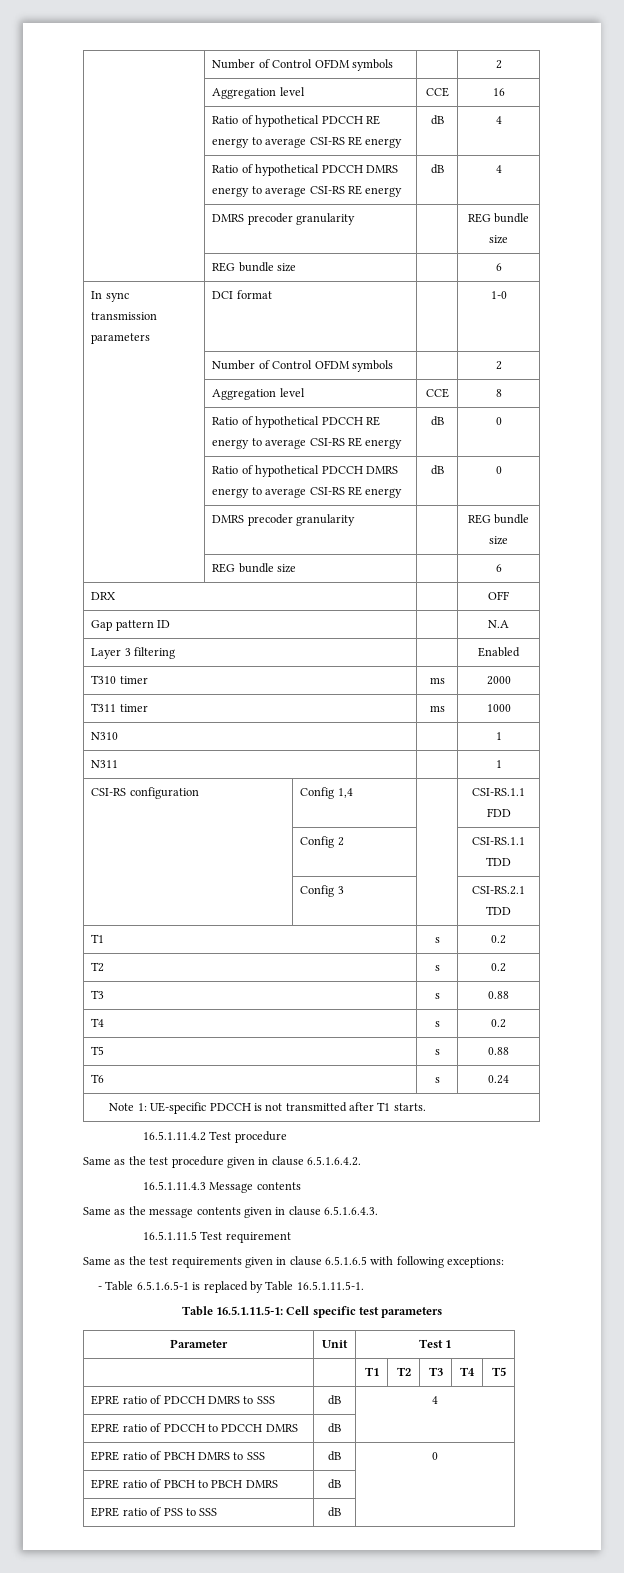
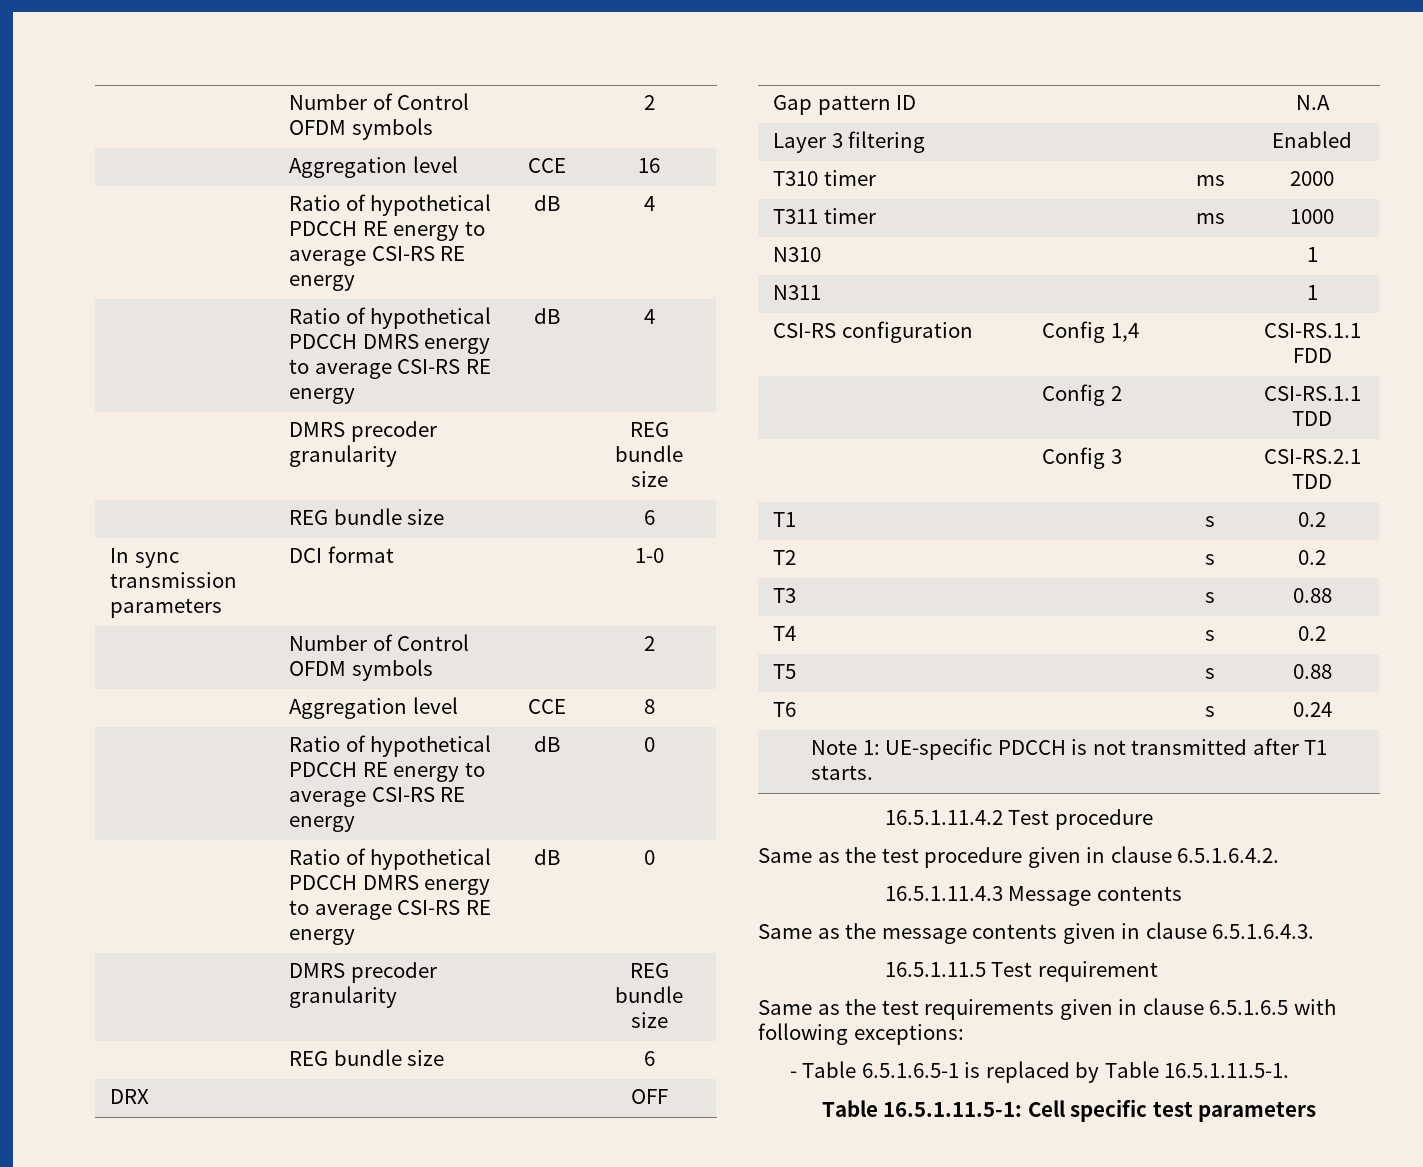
[170,1339,228,1348] [322,1340,348,1348] [418,1339,452,1348] [364,1367,379,1376] [396,1367,411,1376] [428,1367,443,1376] [460,1367,475,1376] [491,1367,506,1376] [91,1395,275,1405] [328,1395,341,1405] [432,1396,438,1404] [91,1423,298,1433] [328,1423,341,1433] [91,1451,265,1461] [328,1451,341,1461] [432,1452,438,1460] [91,1479,278,1489] [328,1479,341,1489] [91,1507,218,1517] [328,1507,341,1517] // Parameter | Unit | Test 1 // | | T1 | T2 | T3 | T4 | T5 // EPRE ratio of PDCCH DMRS to SSS | dB | 4 // EPRE ratio of PDCCH to PDCCH DMRS | dB | // EPRE ratio of PBCH DMRS to SSS | dB | 0 // EPRE ratio of PBCH to PBCH DMRS | dB | // EPRE ratio of PSS to SSS | dB | -> (1317, 1111) none

